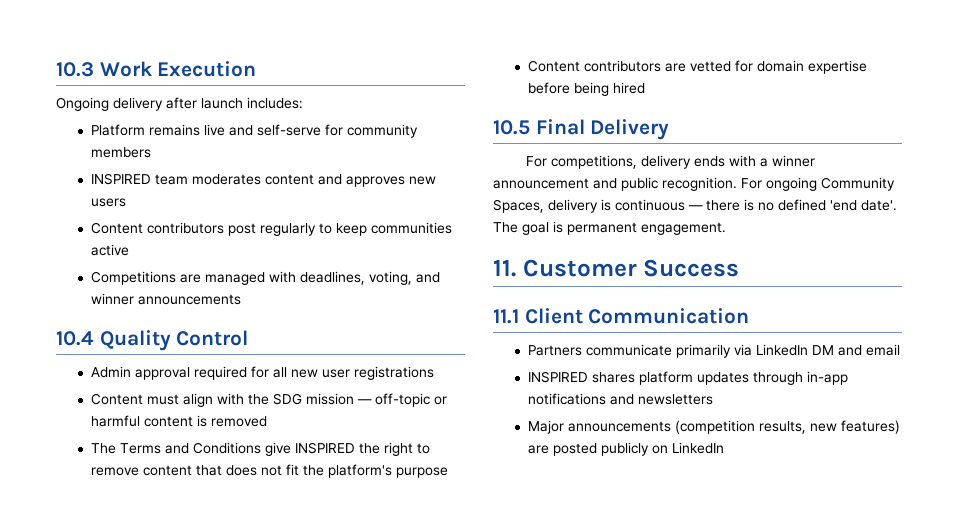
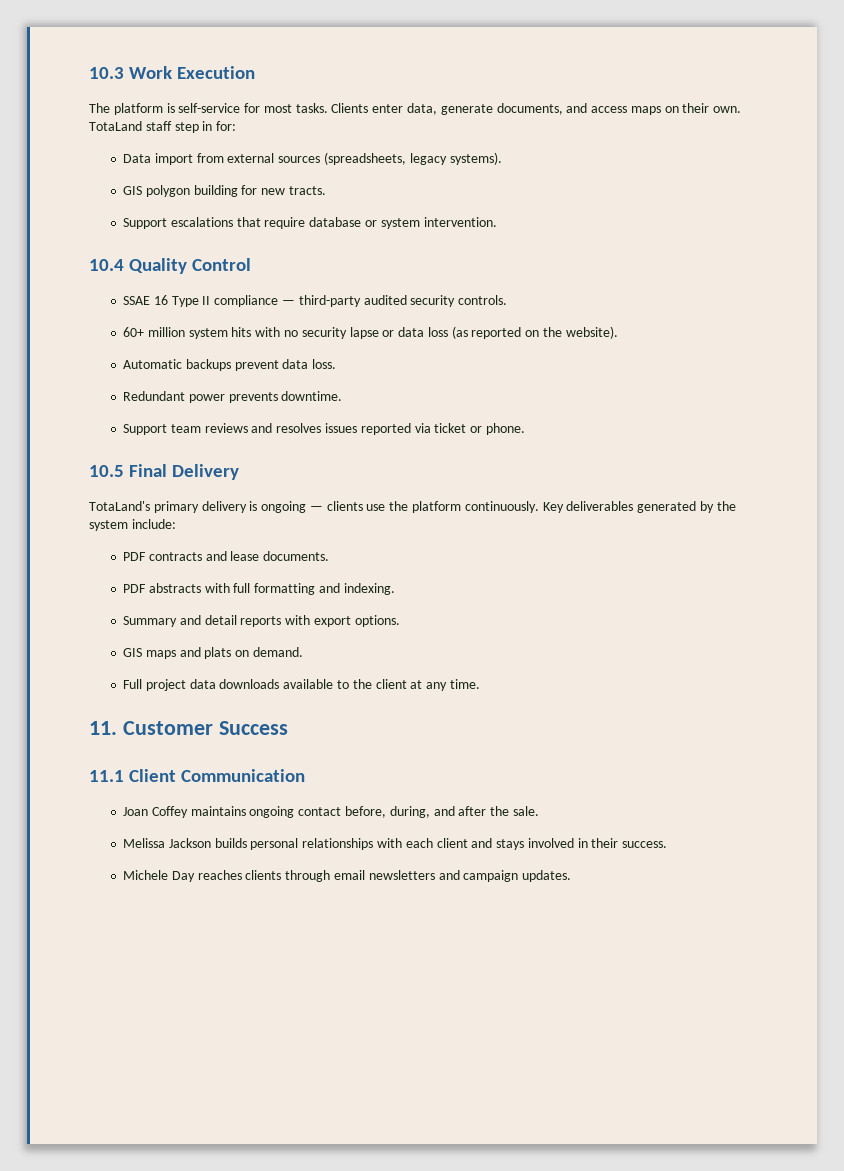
[56,97,303,111] [90,124,418,138] [90,147,151,158] [90,173,436,187] [90,198,126,207] [90,222,452,236] [90,244,129,256] [90,271,440,285] [90,293,241,305] [56,330,249,351] [90,366,434,380] [90,393,447,407] [90,415,267,427] [90,442,430,456] [90,464,448,478] [527,60,867,74] [527,82,645,96] [493,119,670,140] [525,155,815,169] [493,177,895,191] [493,199,897,213] [493,221,726,235] Ongoing delivery after launch includes: // Platform remains live and self-serve for community members // INSPIRED team moderates content and approves new users // Content contributors post regularly to keep communities active // Competitions are managed with deadlines, voting, and winner announcements // 10.4 Quality Control // Admin approval required for all new user registrations // Content must align with the SDG mission — off-topic or harmful content is removed // The Terms and Conditions give INSPIRED the right to remove content that does not fit the platform's purpose // Content contributors are vetted for domain expertise before being hired // 10.5 Final Delivery // For competitions, delivery ends with a winner announcement and public recognition. For ongoing Community Spaces, delivery is continuous — there is no defined 'end date'. The goal is permanent engagement. -> [89,103,742,115] [89,121,237,133] [123,152,502,165] [123,185,327,197] [123,217,497,229] [89,258,252,274] [123,295,508,307] [123,326,618,339] [123,359,337,371] [123,391,343,403] [123,423,525,435] [89,464,240,480] [89,501,736,513] [89,519,176,531] [123,551,330,561] [123,583,395,595] [123,615,400,627] [123,647,304,659] [123,679,480,691] The platform is self-service for most tasks. Clients enter data, generate documents, and access maps on their own. TotaLand staff step in for: // Data import from external sources (spreadsheets, legacy systems). // GIS polygon building for new tracts. // Support escalations that require database or system intervention. // 10.4 Quality Control // SSAE 16 Type II compliance — third-party audited security controls. // 60+ million system hits with no security lapse or data loss (as reported on the website). // Automatic backups prevent data loss. // Redundant power prevents downtime. // Support team reviews and resolves issues reported via ticket or phone. // 10.5 Final Delivery // TotaLand's primary delivery is ongoing — clients use the platform continuously. Key deliverables generated by the system include: // PDF contracts and lease documents. // PDF abstracts with full formatting and indexing. // Summary and detail reports with export options. // GIS maps and plats on demand. // Full project data downloads available to the client at any time.
[527,344,900,358] [527,371,848,385] [527,393,713,405] [527,420,900,434] [527,442,724,456] Partners communicate primarily via LinkedIn DM and email // INSPIRED shares platform updates through in-app notifications and newsletters // Major announcements (competition results, new features) are posted publicly on LinkedIn -> [123,806,539,818] [123,838,668,850] [123,870,572,882] Joan Coffey maintains ongoing contact before, during, and after the sale. // Melissa Jackson builds personal relationships with each client and stays involved in their success. // Michele Day reaches clients through email newsletters and campaign updates.

